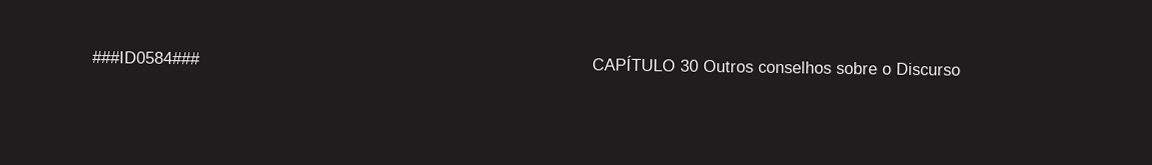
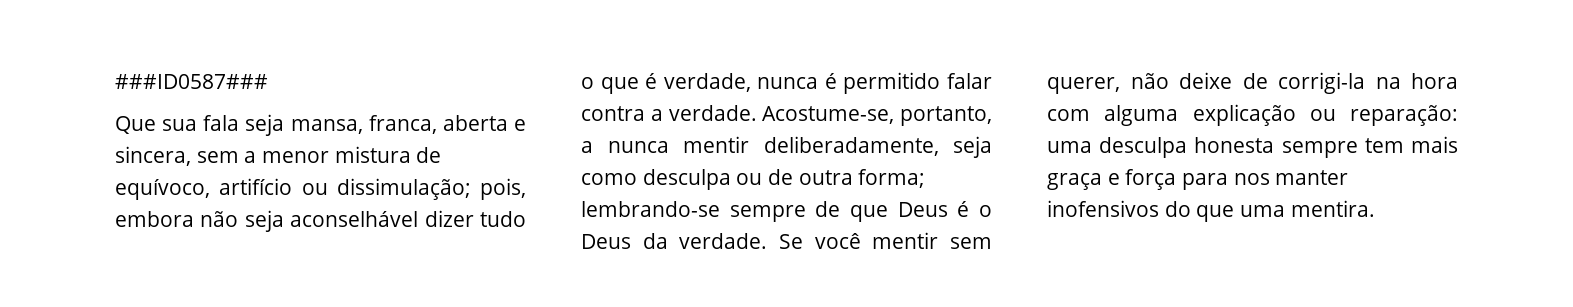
[92,50,201,65] [592,55,961,76] ###ID0584### // CAPÍTULO 30 Outros conselhos sobre o Discurso -> [115,74,268,89] [115,114,526,136] [115,146,442,166] [115,178,526,200] [115,210,526,232] [581,72,992,94] [581,105,992,126] [581,136,992,158] [581,169,926,190] [581,201,992,222] [581,232,992,249] [1047,72,1458,94] [1047,104,1458,126] [1047,136,1458,158] [1047,169,1349,190] [1047,200,1375,222] ###ID0587### // Que sua fala seja mansa, franca, aberta e sincera, sem a menor mistura de equívoco, artifício ou dissimulação; pois, embora não seja aconselhável dizer tudo o que é verdade, nunca é permitido falar contra a verdade. Acostume-se, portanto, a nunca mentir deliberadamente, seja como desculpa ou de outra forma; lembrando-se sempre de que Deus é o Deus da verdade. Se você mentir sem querer, não deixe de corrigi-la na hora com alguma explicação ou reparação: uma desculpa honesta sempre tem mais graça e força para nos manter inofensivos do que uma mentira.

